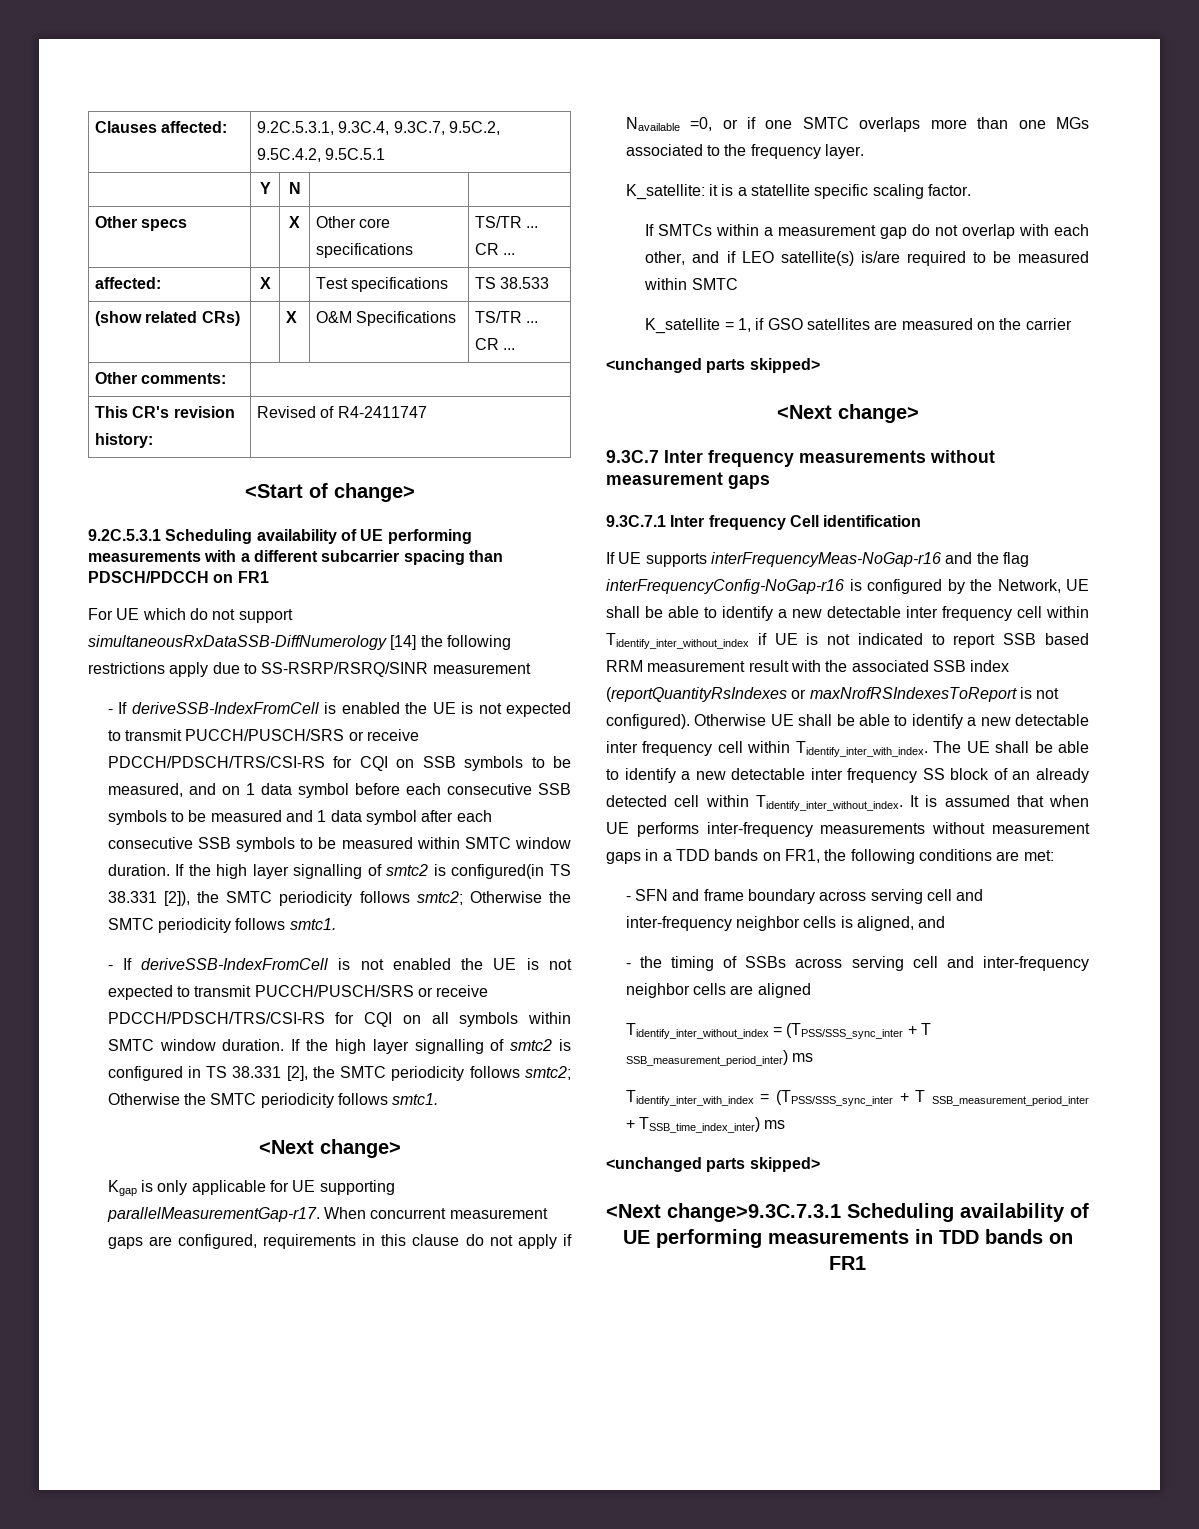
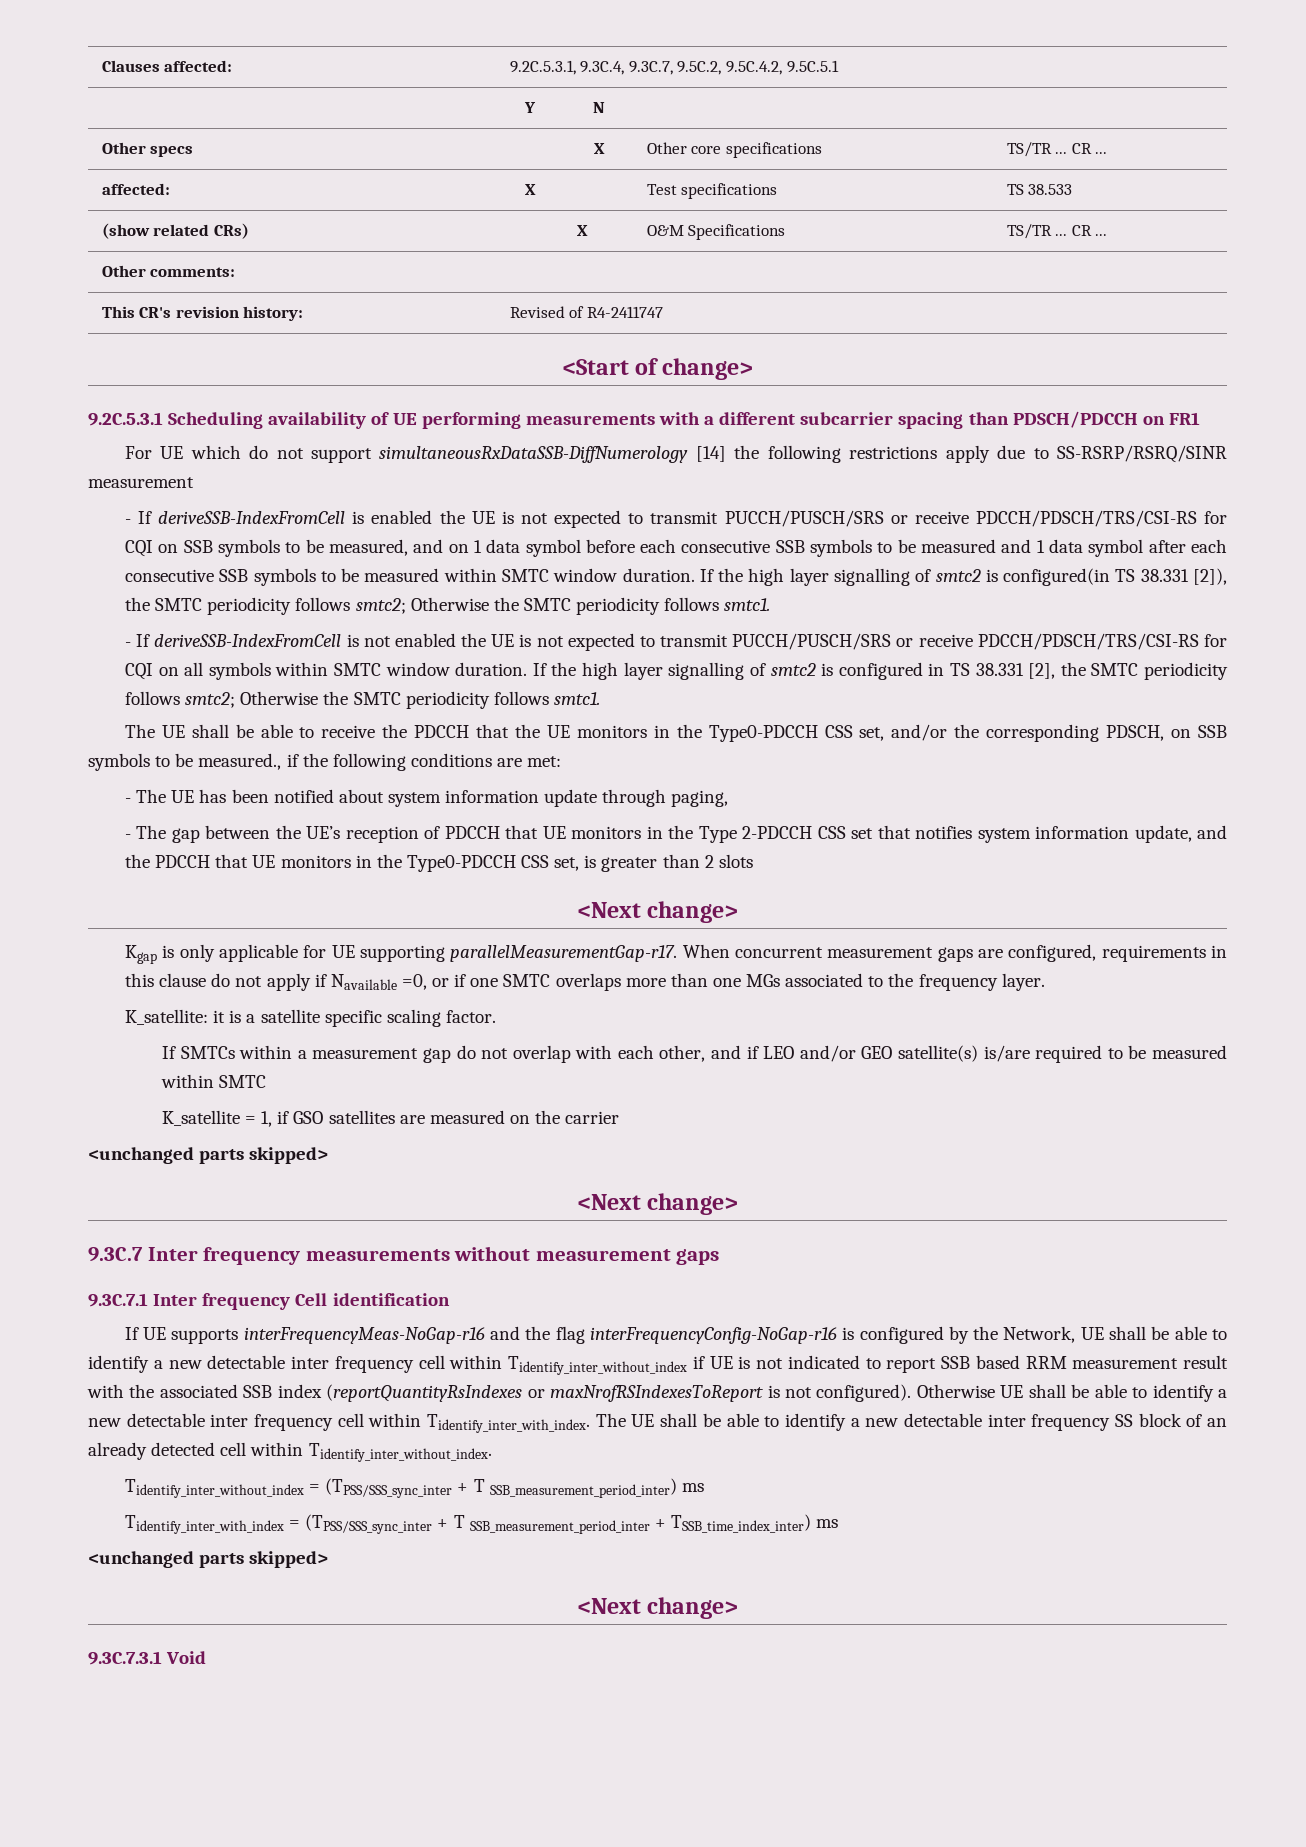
(439, 1099) none -> [124,724,1228,742] [88,753,562,771] [124,789,729,807] [124,825,1228,843] [124,854,753,872] // The UE shall be able to receive the PDCCH that the UE monitors in the Type0-PDCCH CSS set, and/or the corresponding PDSCH, on SSB symbols to be measured., if the following conditions are met: // - The UE has been notified about system information update through paging, // - The gap between the UE’s reception of PDCCH that UE monitors in the Type 2-PDCCH CSS set that notifies system information update, and the PDCCH that UE monitors in the Type0-PDCCH CSS set, is greater than 2 slots
[750,184,810,196] statellite -> [260,1009,320,1023] satellite
(774, 257) none -> [799,1045,893,1062] and/or GEO
[910,795,1089,807] [606,822,1090,837] [606,849,1054,864] [625,889,984,904] [625,916,946,931] [625,956,1089,971] [625,983,811,998] It is assumed that when UE performs inter-frequency measurements without measurement gaps in a TDD bands on FR1, the following conditions are met: // - SFN and frame boundary across serving cell and inter-frequency neighbor cells is aligned, and // - the timing of SSBs across serving cell and inter-frequency neighbor cells are aligned -> (492, 1452) none
[667,1203,1089,1222] [622,1229,1073,1248] [829,1256,866,1270] change>9.3C.7.3.1 Scheduling availability of UE performing measurements in TDD bands on FR1 -> [647,1597,739,1619] [88,1651,207,1665] change> // 9.3C.7.3.1 Void

